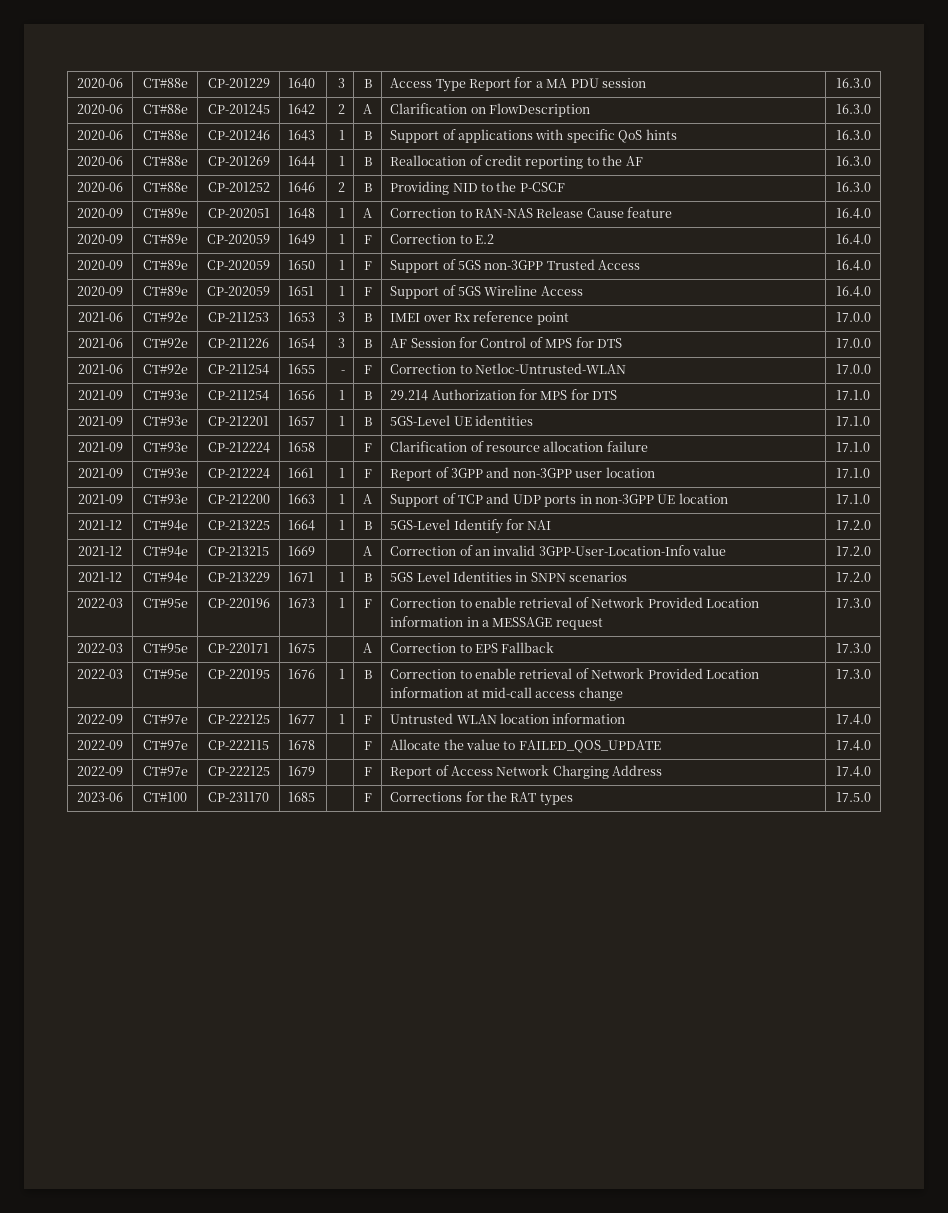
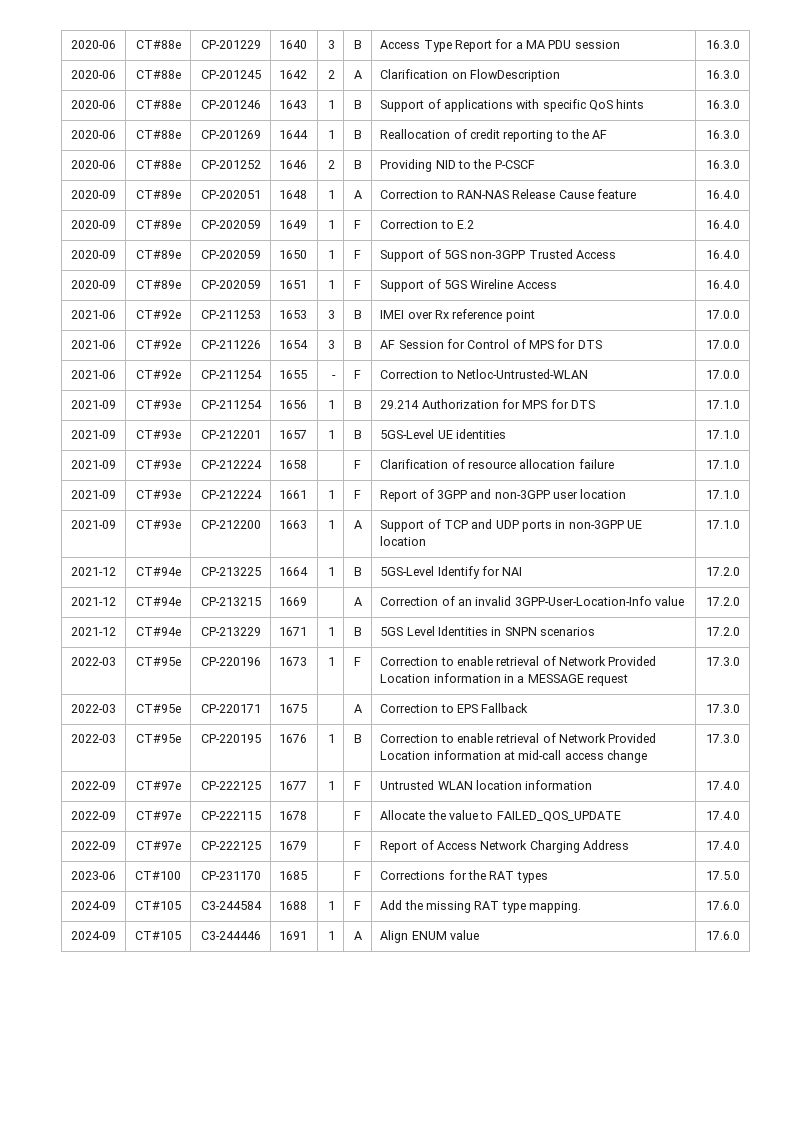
(871, 797) none -> [71,901,116,910] [135,901,181,910] [200,901,262,910] [279,901,308,910] [327,901,335,910] [354,901,361,910] [380,900,582,913] [705,901,740,910] [71,931,116,940] [135,931,181,940] [200,931,261,940] [279,931,308,940] [327,931,335,940] [353,931,362,940] [380,930,479,943] [705,931,740,940] // 2024-09 | CT#105 | C3-244584 | 1688 | 1 | F | Add the missing RAT type mapping. | 17.6.0 // 2024-09 | CT#105 | C3-244446 | 1691 | 1 | A | Align ENUM value | 17.6.0

